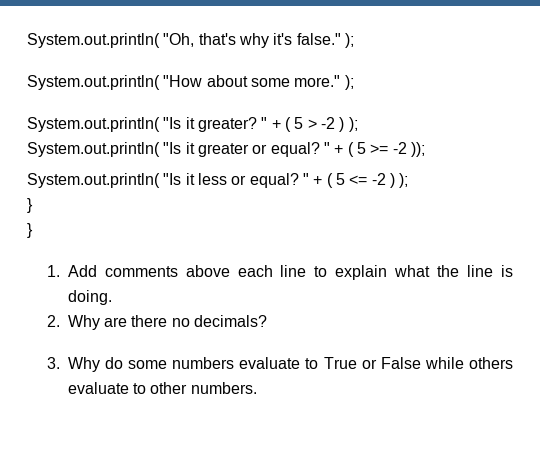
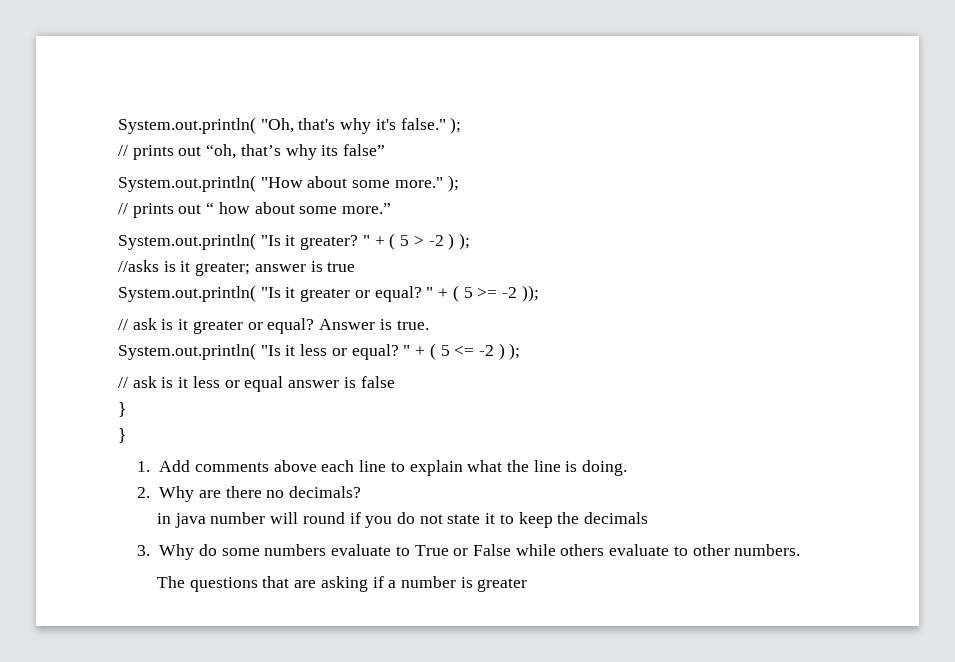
(354, 40) none -> [118,144,386,160] // // prints out “oh, that’s why its false”
(354, 82) none -> [118,202,392,218] // // prints out “ how about some more.”
(358, 124) none -> [118,260,356,276] // //asks is it greater; answer is true
(425, 149) none -> [118,318,429,334] // // ask is it greater or equal? Answer is true.
(409, 180) none -> [118,376,395,392] // // ask is it less or equal answer is false
(268, 321) none -> [156,512,649,528] // in java number will round if you do not state it to keep the decimals
(257, 388) none -> [156,576,528,592] // The questions that are asking if a number is greater

